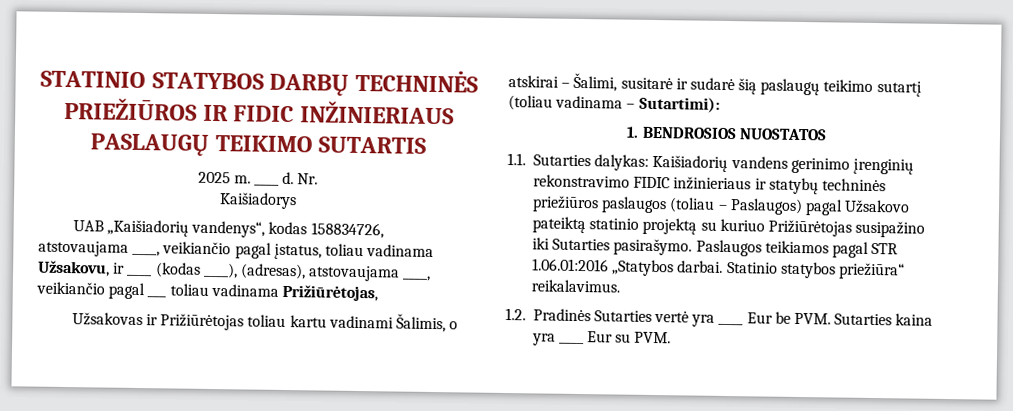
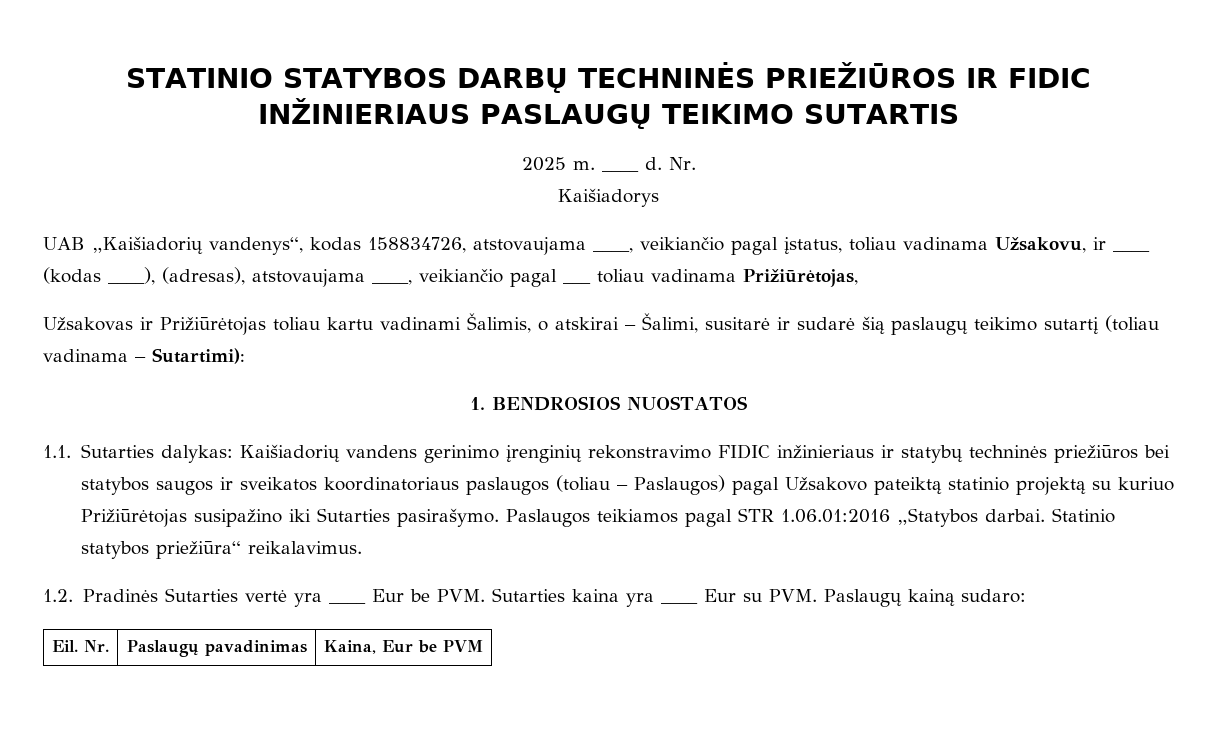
(600, 204) none -> [1143,445,1170,458] [80,477,459,495] bei statybos saugos ir sveikatos koordinatoriaus
(672, 337) none -> [823,589,1026,607] [52,640,110,652] [126,640,307,657] [323,640,483,654] Paslaugų kainą sudaro: // Eil. Nr. | Paslaugų pavadinimas | Kaina, Eur be PVM

